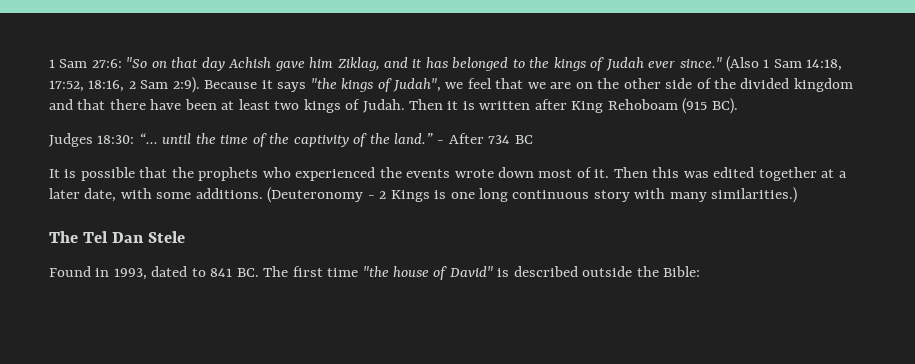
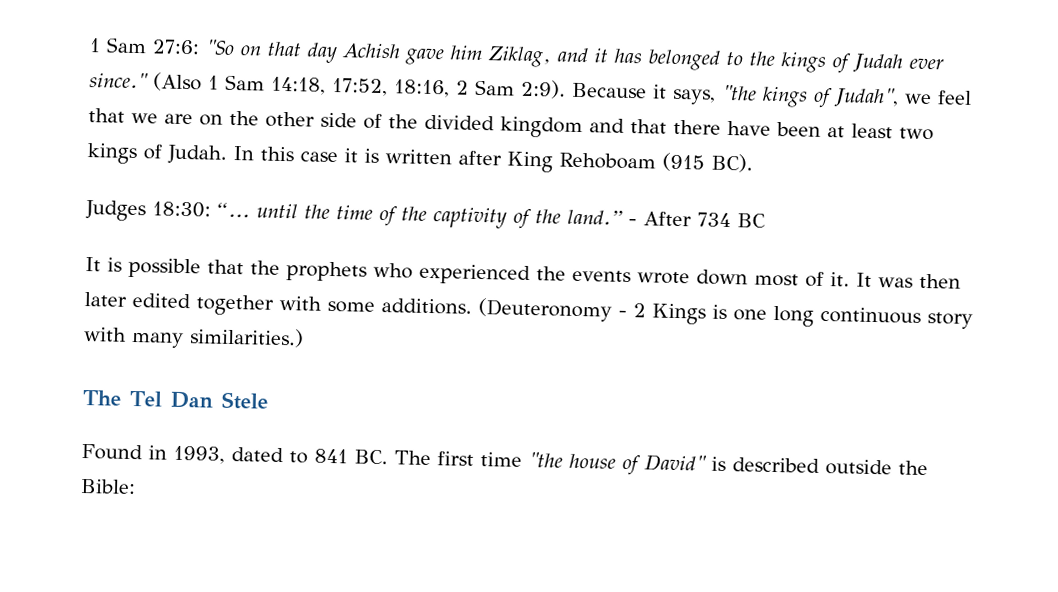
[277,82,307,92] says -> [672,88,716,105] says,
[409,99,444,110] Then -> [233,145,338,163] In this case
[613,167,847,181] [49,188,117,202] Then this was edited together at a later date, -> [856,272,961,289] [84,292,274,316] It was then later edited together

